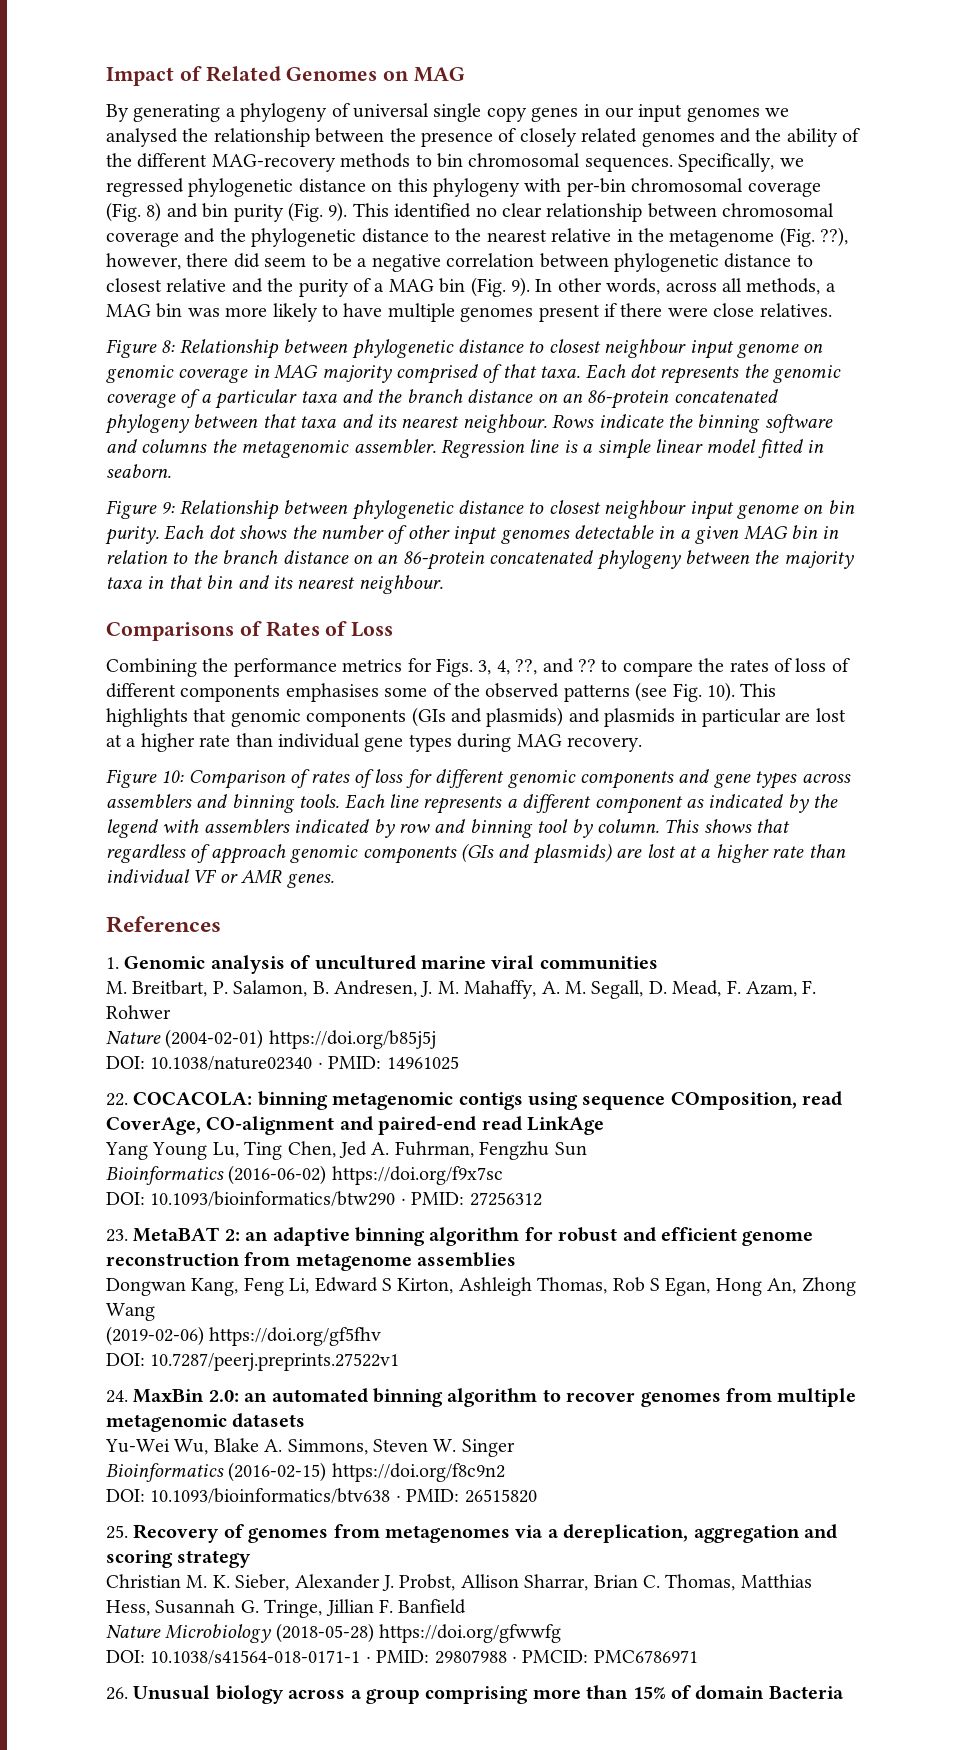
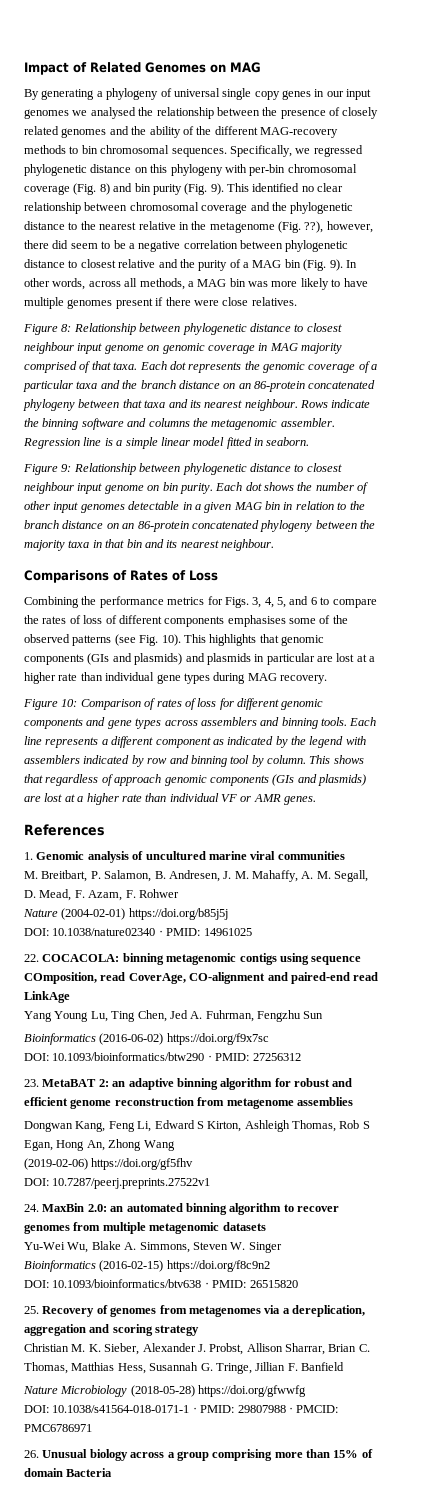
[515,658,596,675] ??, and ?? -> [277,596,317,608] 5, and 6

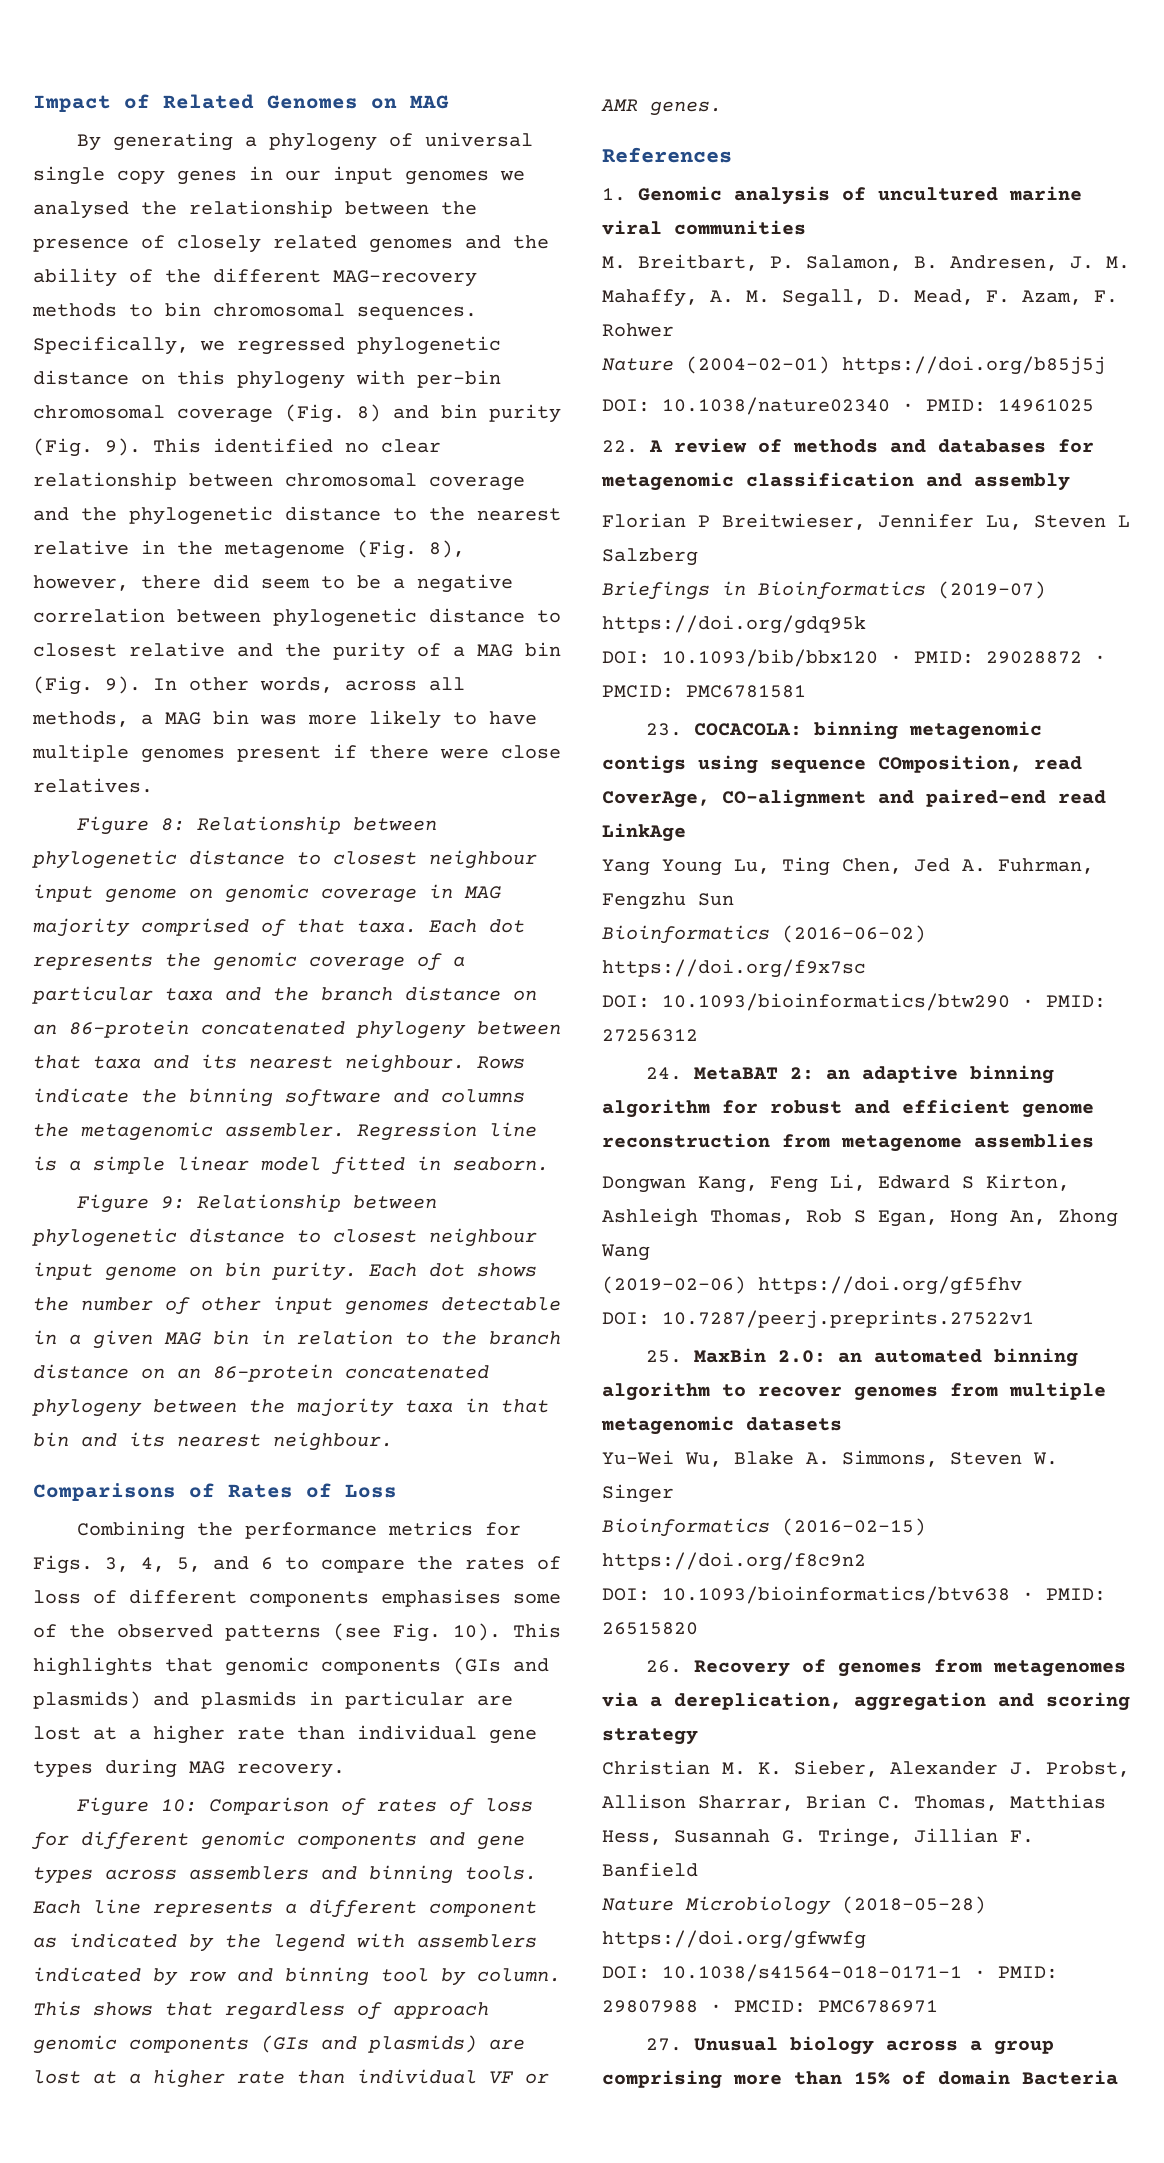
[304,221,324,233] ??), -> [429,540,465,558] 8),
(39, 958) none -> [649,438,1094,453] [601,472,1070,491] [602,513,1130,530] [602,548,698,566] [602,581,1046,600] [602,615,866,634] [602,649,1106,667] [602,685,806,698] [646,723,683,736] A review of methods and databases for metagenomic classification and assembly // Florian P Breitwieser, Jennifer Lu, Steven L Salzberg // Briefings in Bioinformatics (2019-07) https://doi.org/gdq95k // DOI: 10.1093/bib/bbx120 · PMID: 29028872 · PMCID: PMC6781581 // 23.
[24,1079,39,1087] 23. -> [646,1067,683,1080] 24.
[24,1204,39,1212] 24. -> [646,1350,683,1363] 25.
[24,1306,39,1314] 25. -> [646,1660,683,1673] 26.
[24,1450,39,1458] 26. -> [646,2038,683,2051] 27.

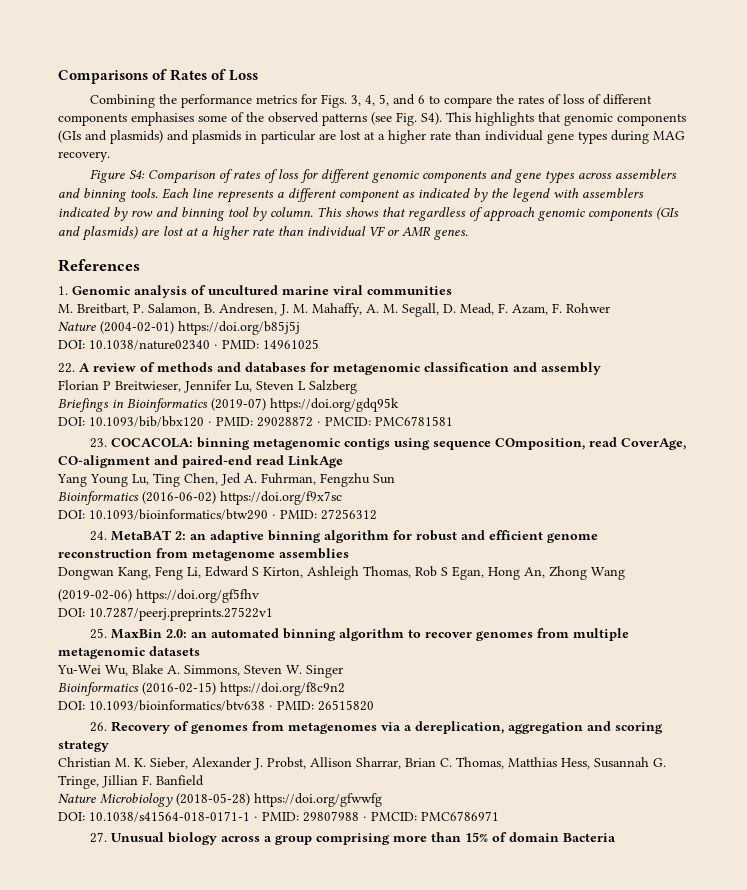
[33,94,449,112] [77,132,534,151] [33,166,525,185] [33,200,477,219] [33,235,549,253] [33,268,477,287] [32,302,477,320] [33,336,501,355] [33,370,501,389] [33,404,561,423] [33,438,441,457] [33,472,525,491] [33,506,561,525] [33,540,465,559] [33,574,513,593] [33,608,561,627] [33,642,561,661] [33,676,465,695] [32,710,537,729] [32,744,561,763] [33,778,153,793] [77,816,438,835] [32,850,537,869] [33,884,501,903] [33,918,525,937] [33,952,465,971] [32,986,537,1004] [33,1020,561,1039] [33,1054,525,1073] [33,1088,525,1107] [33,1122,537,1141] [33,1156,549,1175] [77,1194,438,1213] [32,1228,537,1247] [33,1262,537,1281] [33,1296,561,1315] [33,1330,561,1349] [33,1364,489,1382] [32,1398,549,1417] [33,1432,393,1451] Impact of Related Genomes on MAG // By generating a phylogeny of universal single copy genes in our input genomes we analysed the relationship between the presence of closely related genomes and the ability of the different MAG-recovery methods to bin chromosomal sequences. Specifically, we regressed phylogenetic distance on this phylogeny with per-bin chromosomal coverage (Fig. 8) and bin purity (Fig. 9). This identified no clear relationship between chromosomal coverage and the phylogenetic distance to the nearest relative in the metagenome (Fig. 8), however, there did seem to be a negative correlation between phylogenetic distance to closest relative and the purity of a MAG bin (Fig. 9). In other words, across all methods, a MAG bin was more likely to have multiple genomes present if there were close relatives. // Figure 8: Relationship between phylogenetic distance to closest neighbour input genome on genomic coverage in MAG majority comprised of that taxa. Each dot represents the genomic coverage of a particular taxa and the branch distance on an 86-protein concatenated phylogeny between that taxa and its nearest neighbour. Rows indicate the binning software and columns the metagenomic assembler. Regression line is a simple linear model fitted in seaborn. // Figure 9: Relationship between phylogenetic distance to closest neighbour input genome on bin purity. Each dot shows the number of other input genomes detectable in a given MAG bin in relation to the branch distance on an 86-protein concatenated phylogeny between the majority taxa in that bin and its nearest neighbour. // -> (58, 77) none
[453,1623,501,1641] 10). -> [421,112,442,125] S4).
[161,1799,198,1812] 10: -> [128,170,145,179] S4:

